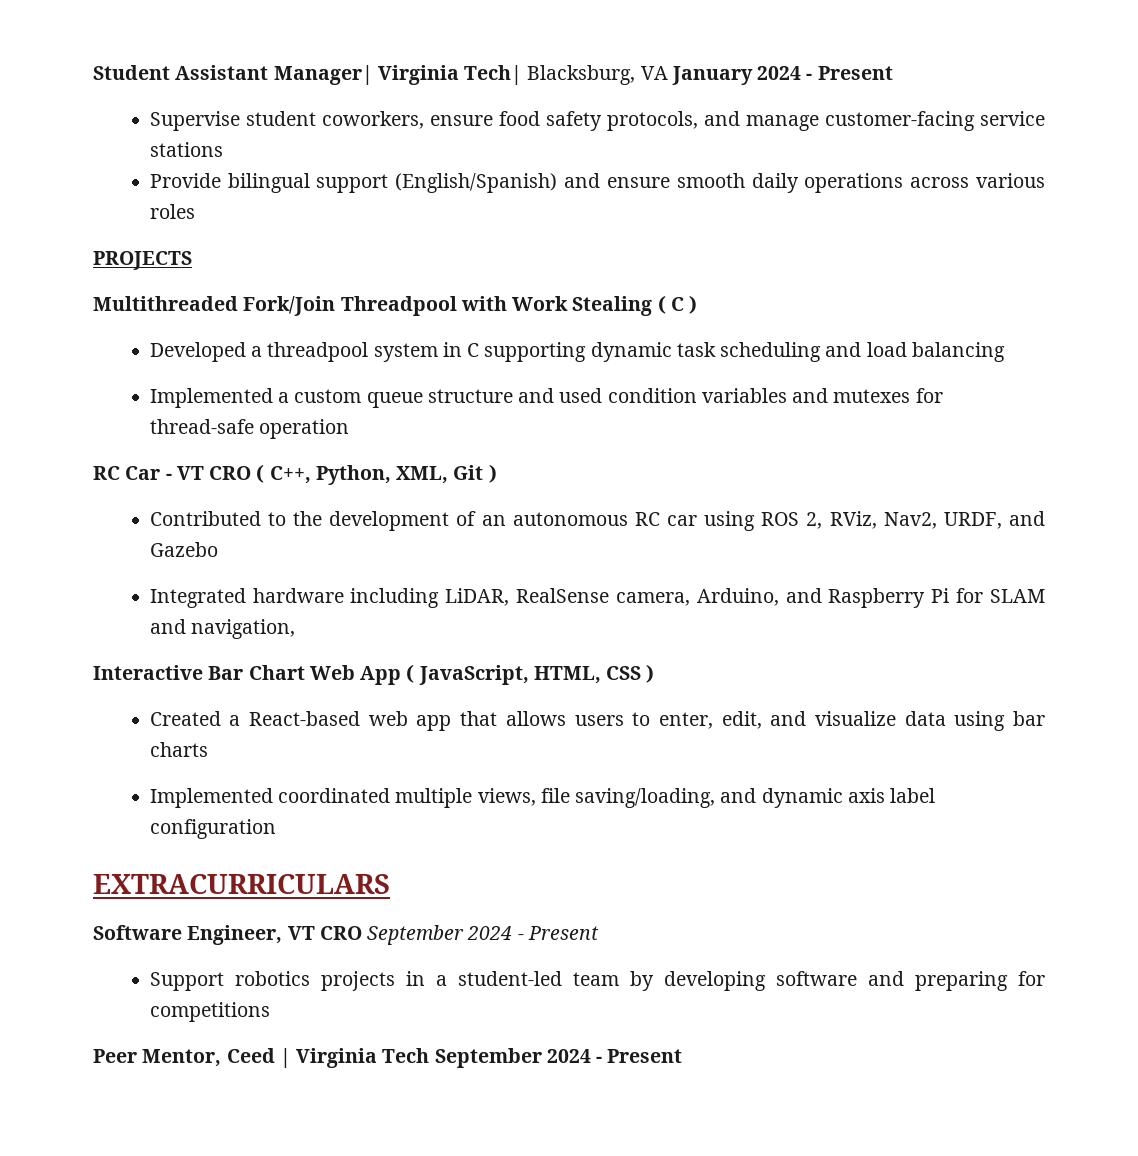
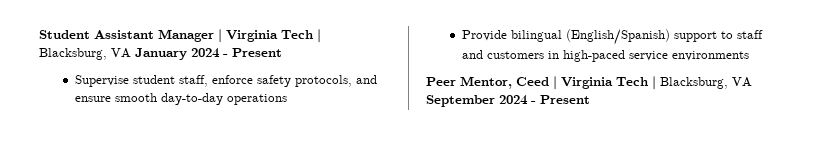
[273,65,523,85] Manager| Virginia Tech| -> [158,29,321,43] Manager | Virginia Tech |
[321,111,1045,131] [149,142,223,157] [149,173,1045,193] [149,204,195,219] [93,251,192,270] [93,295,698,316] [149,342,1005,362] [149,388,943,408] [149,419,350,439] [93,464,497,485] [149,511,1045,531] [149,542,218,557] [149,588,1045,608] [149,619,296,639] [93,664,655,685] [149,711,1046,731] [149,742,208,757] [149,788,936,808] [149,819,276,839] [93,874,390,894] [93,925,599,945] [149,971,1046,991] [149,1002,270,1022] coworkers, ensure food safety protocols, and manage customer-facing service stations // Provide bilingual support (English/Spanish) and ensure smooth daily operations across various roles // PROJECTS // Multithreaded Fork/Join Threadpool with Work Stealing ( C ) // Developed a threadpool system in C supporting dynamic task scheduling and load balancing // Implemented a custom queue structure and used condition variables and mutexes for thread-safe operation // RC Car - VT CRO ( C++, Python, XML, Git ) // Contributed to the development of an autonomous RC car using ROS 2, RViz, Nav2, URDF, and Gazebo // Integrated hardware including LiDAR, RealSense camera, Arduino, and Raspberry Pi for SLAM and navigation, // Interactive Bar Chart Web App ( JavaScript, HTML, CSS ) // Created a React-based web app that allows users to enter, edit, and visualize data using bar charts // Implemented coordinated multiple views, file saving/loading, and dynamic axis label configuration // EXTRACURRICULARS // Software Engineer, VT CRO September 2024 - Present // Support robotics projects in a student-led team by developing software and preparing for competitions -> [178,75,377,87] [74,93,287,105] [461,29,763,45] [461,50,749,62] staff, enforce safety protocols, and ensure smooth day-to-day operations // Provide bilingual (English/Spanish) support to staff and customers in high-paced service environments
(430, 1055) none -> [652,76,752,90] | Blacksburg, VA

